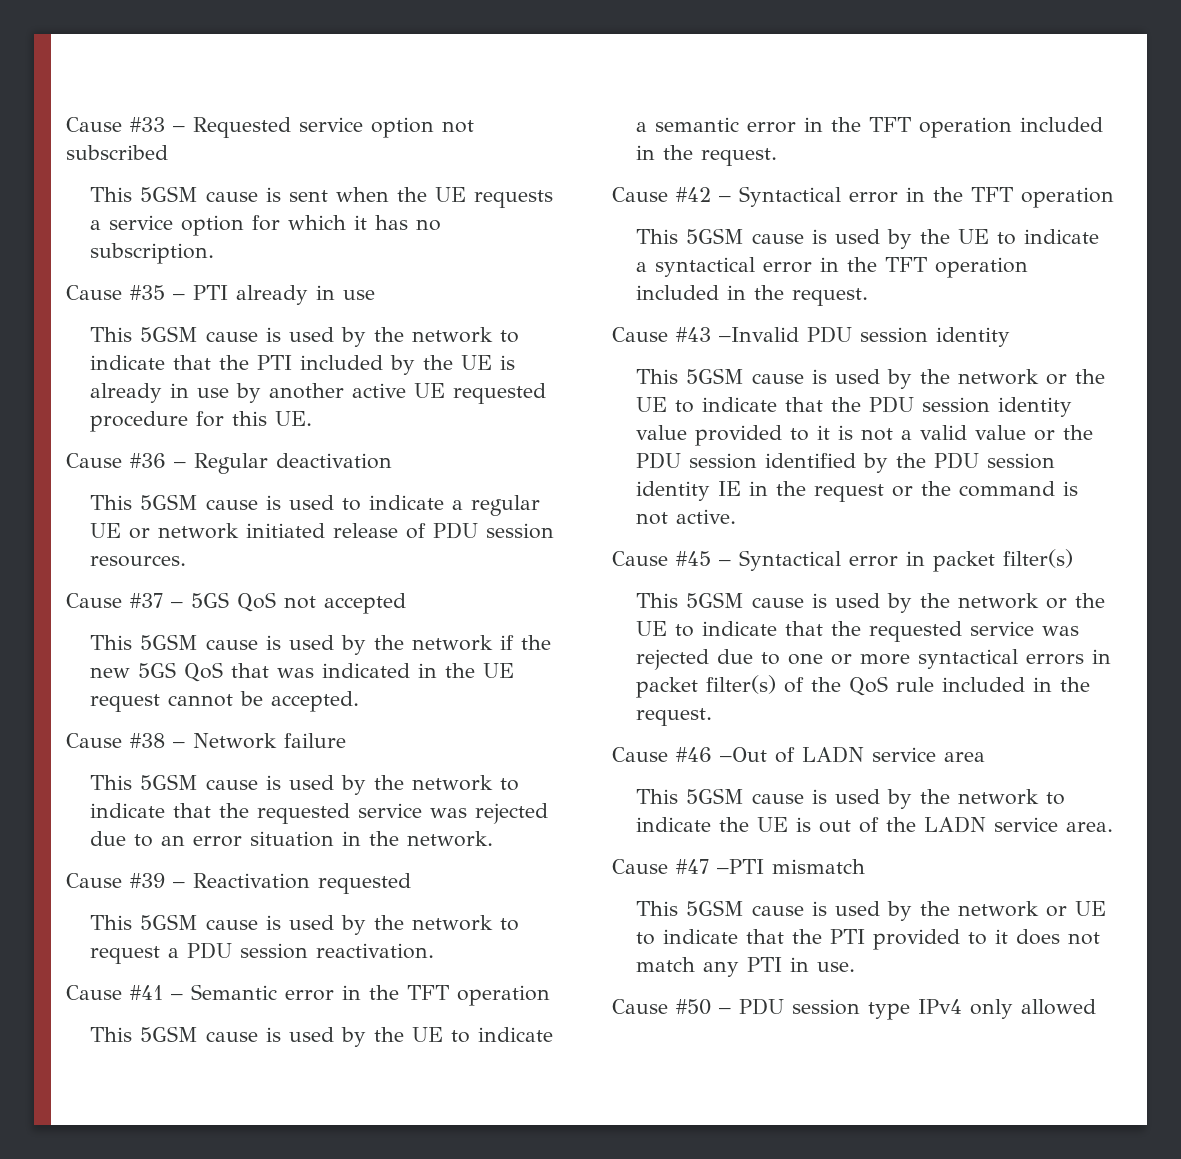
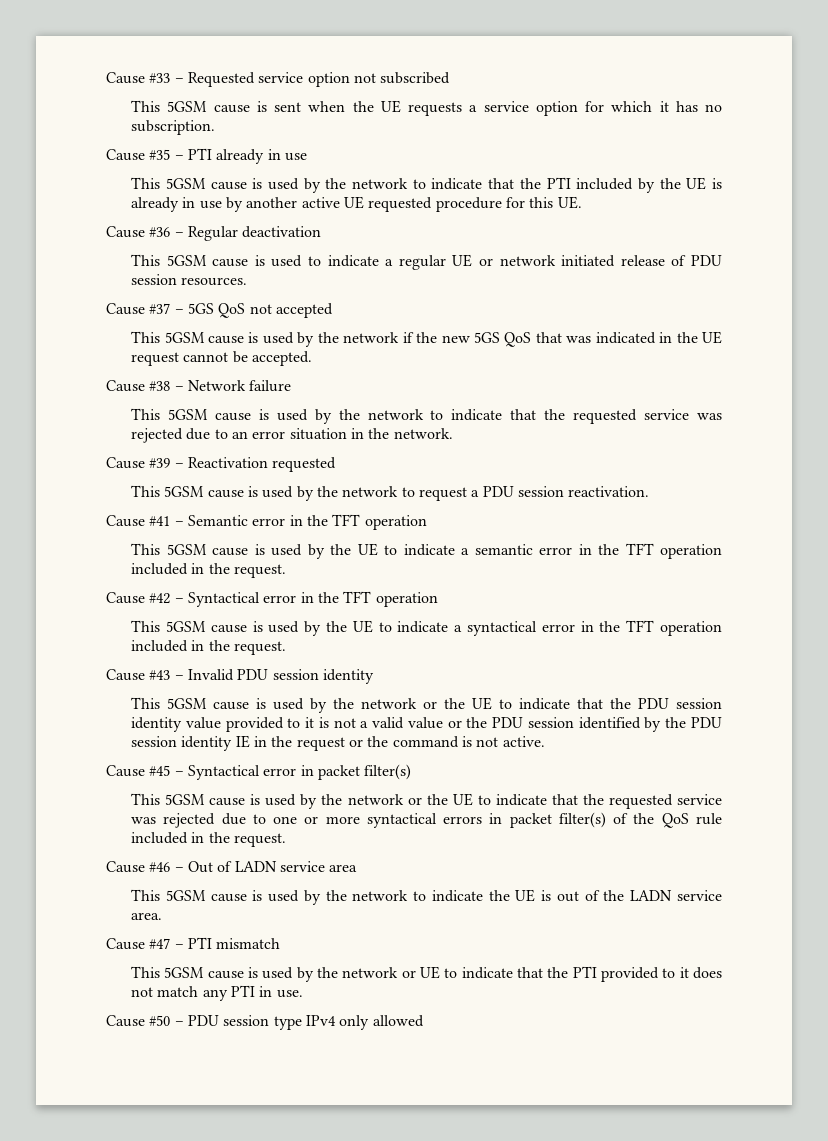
[719,327,799,342] –Invalid -> [174,669,234,681] – Invalid
[720,747,767,762] –Out -> [174,861,213,873] – Out
[717,859,764,874] –PTI -> [174,937,212,949] – PTI

